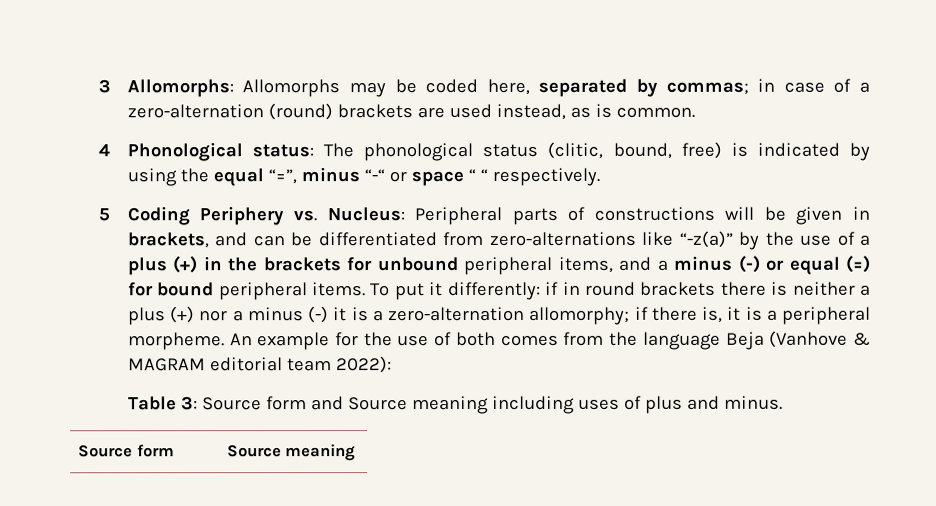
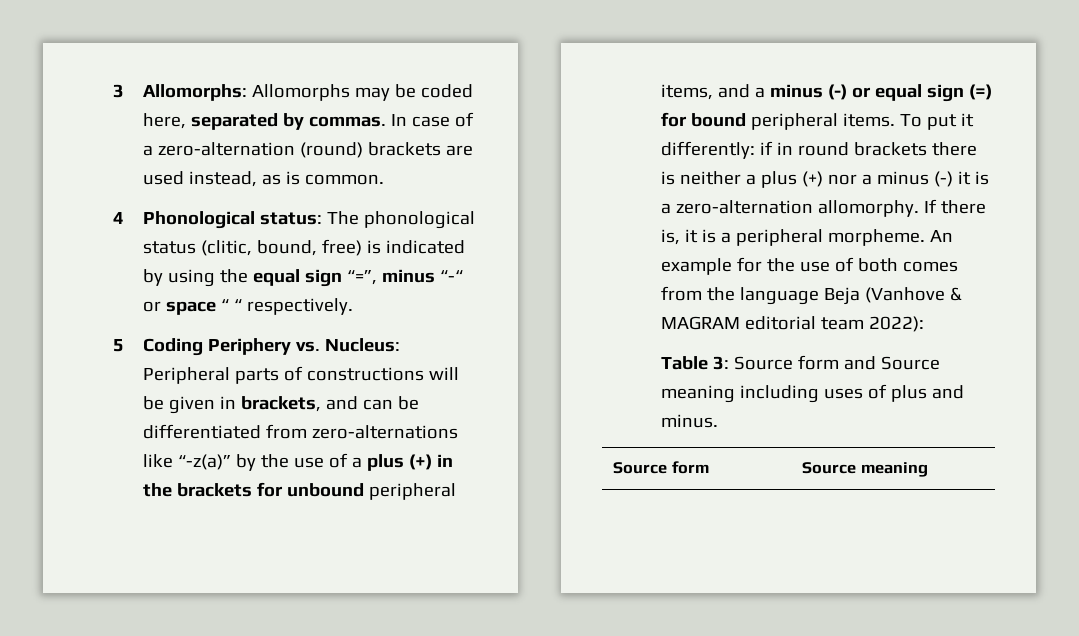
[665,78,776,95] commas; in -> [308,114,407,127] commas. In
(264, 177) none -> [304,269,342,287] sign
(841, 265) none -> [926,84,964,102] sign
[529,306,649,325] allomorphy; if -> [817,199,937,217] allomorphy. If

